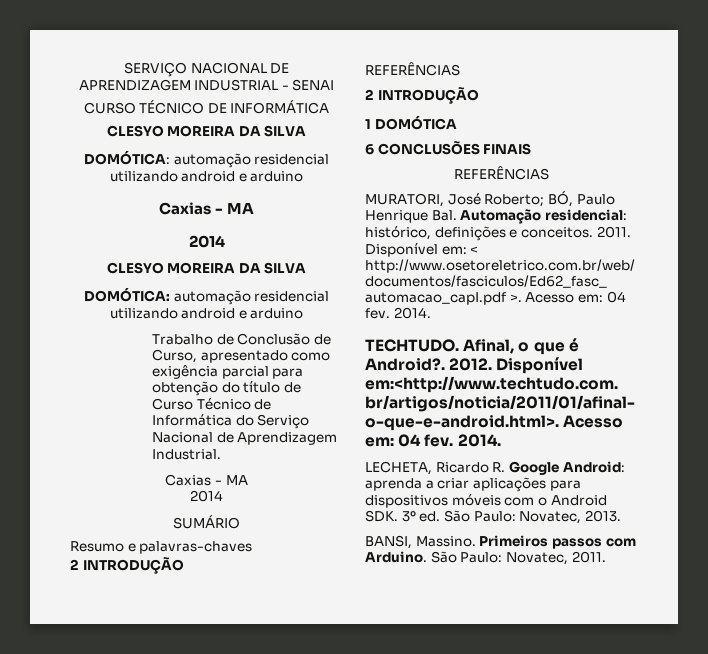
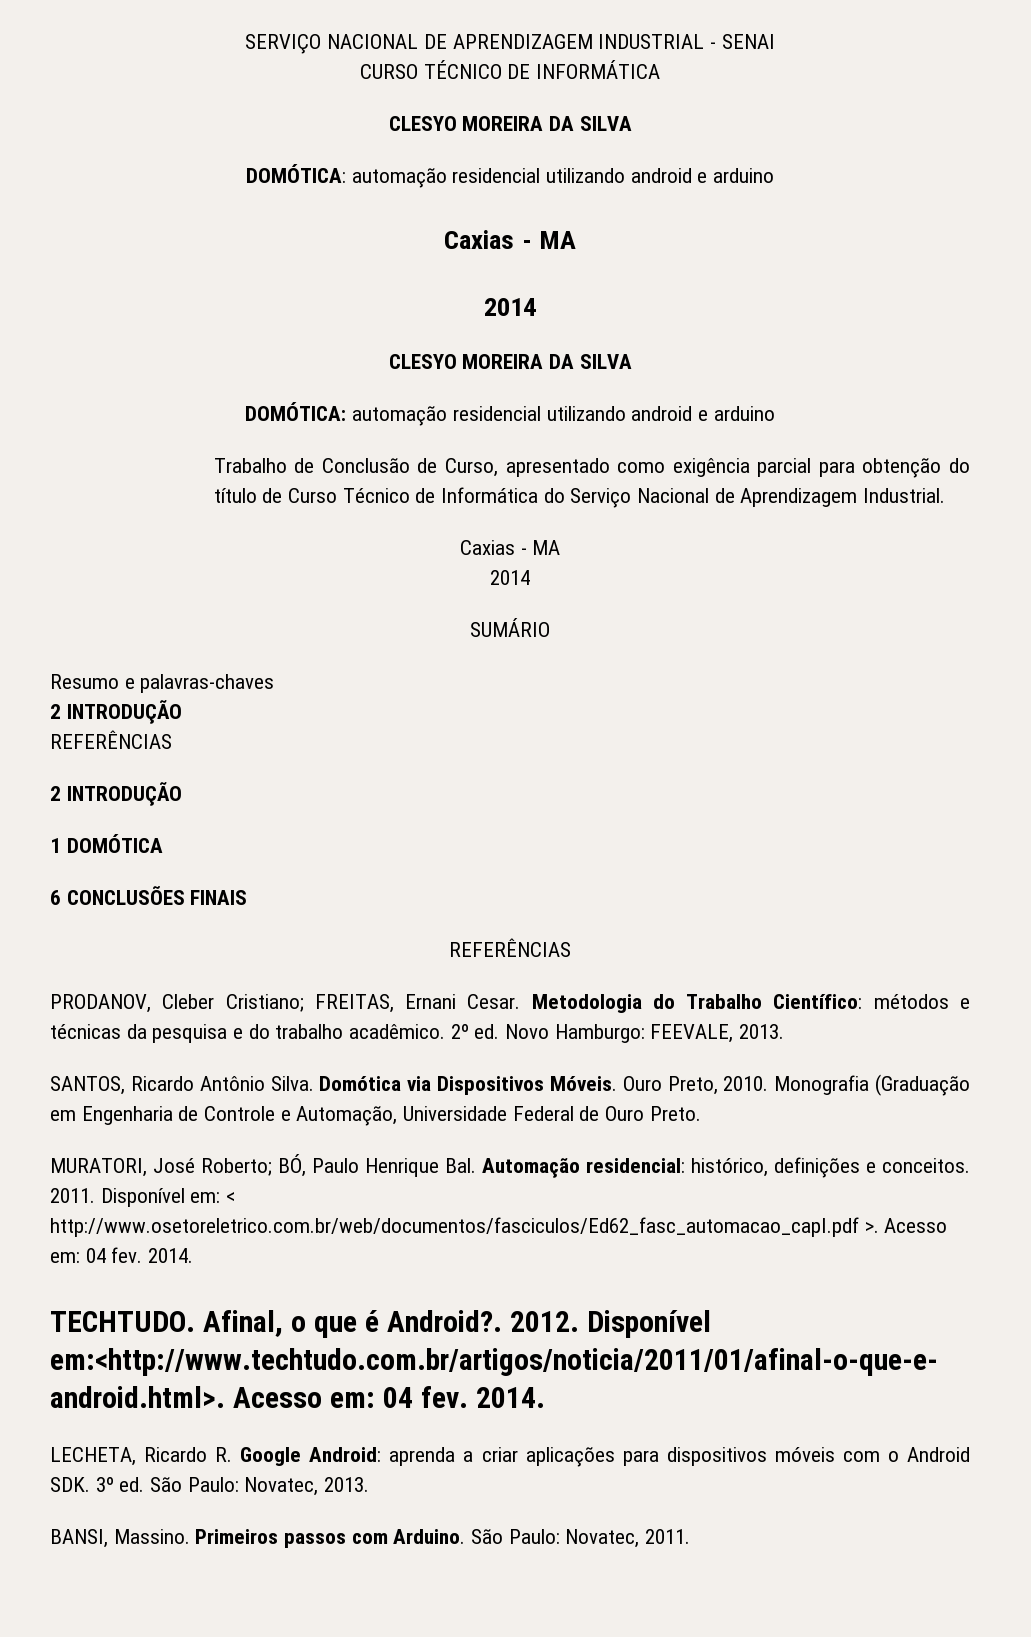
(549, 173) none -> [50,994,970,1013] [50,1024,785,1043] [50,1074,971,1096] [50,1106,701,1126] // PRODANOV, Cleber Cristiano; FREITAS, Ernani Cesar. Metodologia do Trabalho Científico: métodos e técnicas da pesquisa e do trabalho acadêmico. 2º ed. Novo Hamburgo: FEEVALE, 2013. // SANTOS, Ricardo Antônio Silva. Domótica via Dispositivos Móveis. Ouro Preto, 2010. Monografia (Graduação em Engenharia de Controle e Automação, Universidade Federal de Ouro Preto.

